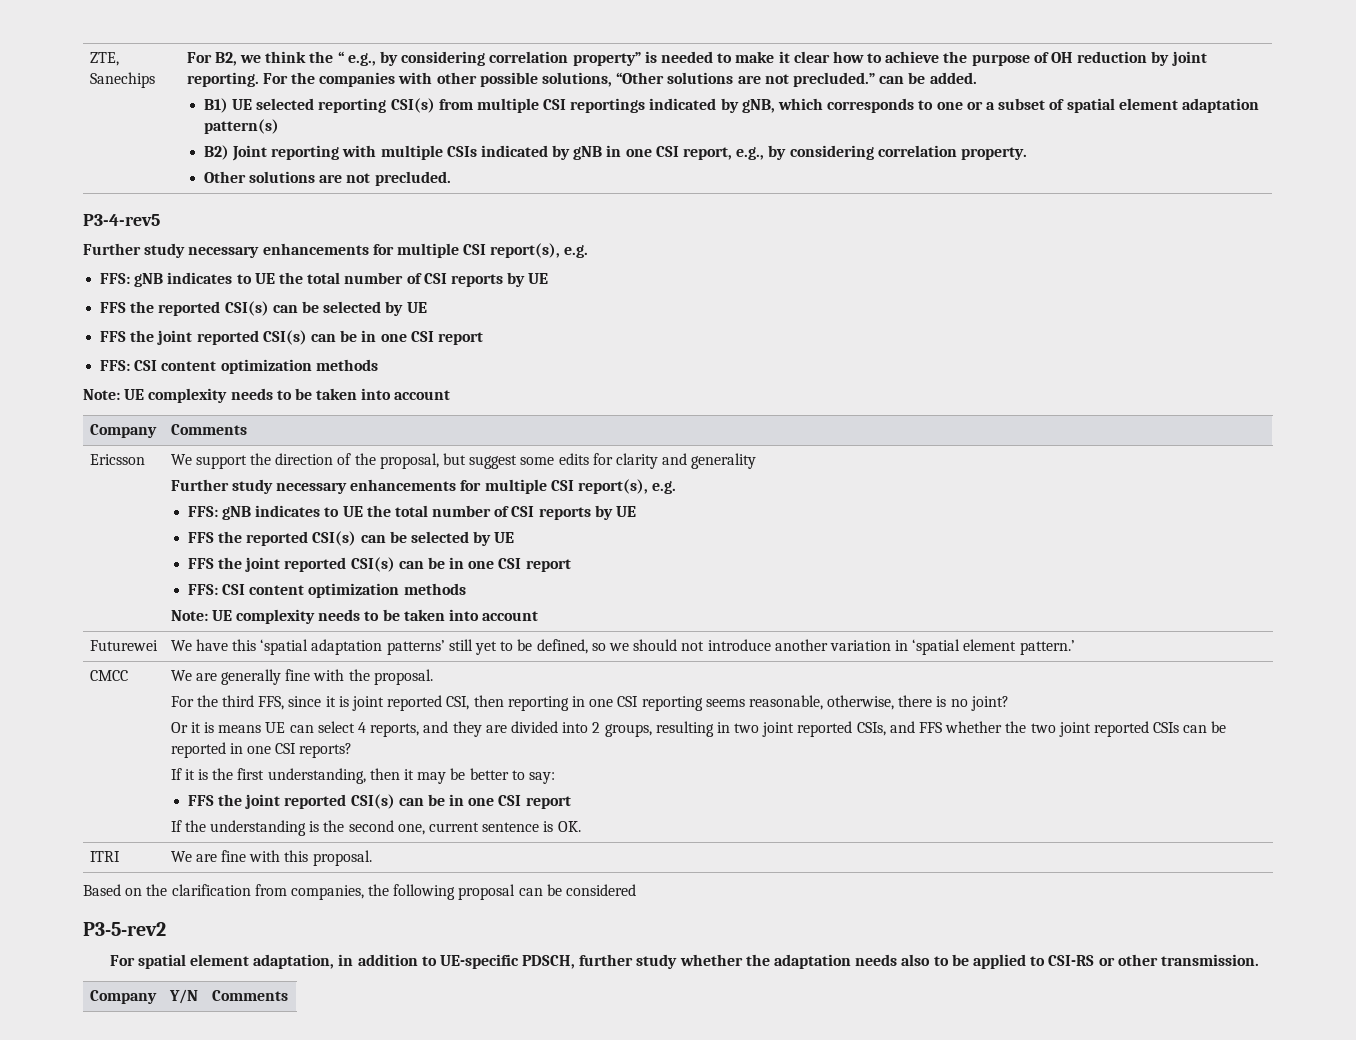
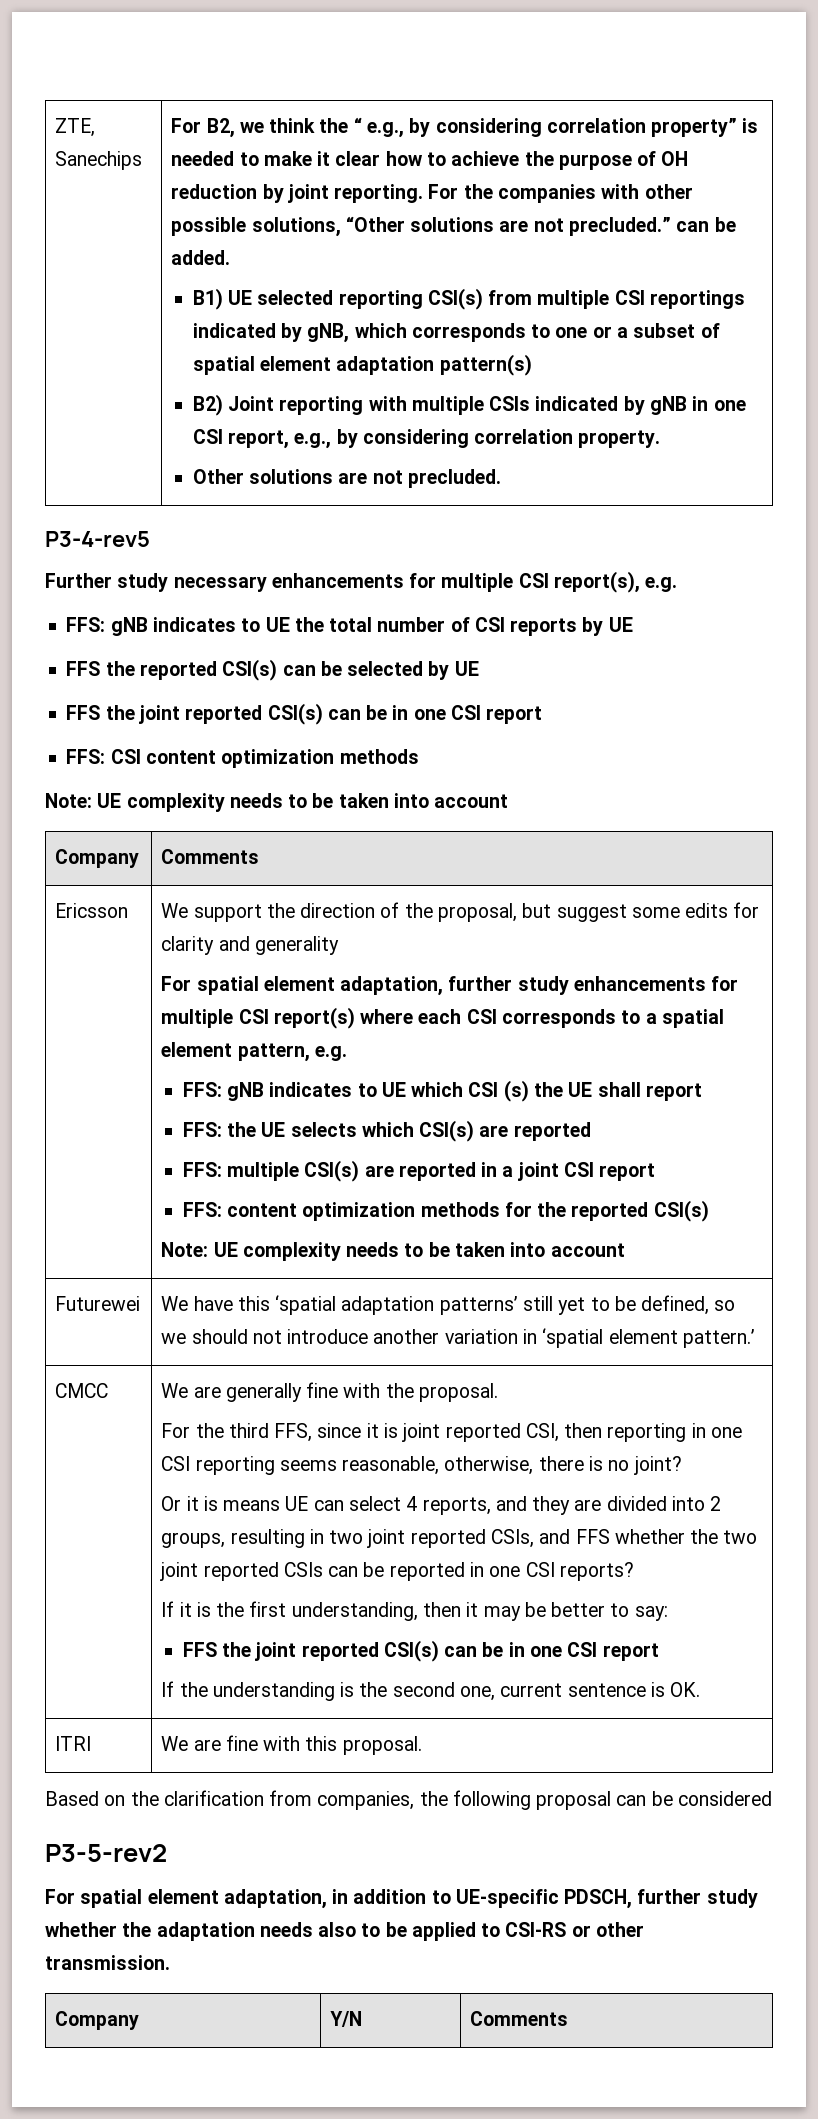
[170,479,677,494] [187,505,637,520] [187,531,515,546] [187,557,571,572] [187,583,466,598] Further study necessary enhancements for multiple CSI report(s), e.g. // FFS: gNB indicates to UE the total number of CSI reports by UE // FFS the reported CSI(s) can be selected by UE // FFS the joint reported CSI(s) can be in one CSI report // FFS: CSI content optimization methods -> [161,976,739,996] [161,1007,724,1029] [161,1042,347,1062] [182,1080,702,1102] [182,1120,591,1142] [182,1160,656,1182] [182,1200,709,1222] For spatial element adaptation, further study enhancements for multiple CSI report(s) where each CSI corresponds to a spatial element pattern, e.g. // FFS: gNB indicates to UE which CSI (s) the UE shall report // FFS: the UE selects which CSI(s) are reported // FFS: multiple CSI(s) are reported in a joint CSI report // FFS: content optimization methods for the reported CSI(s)

